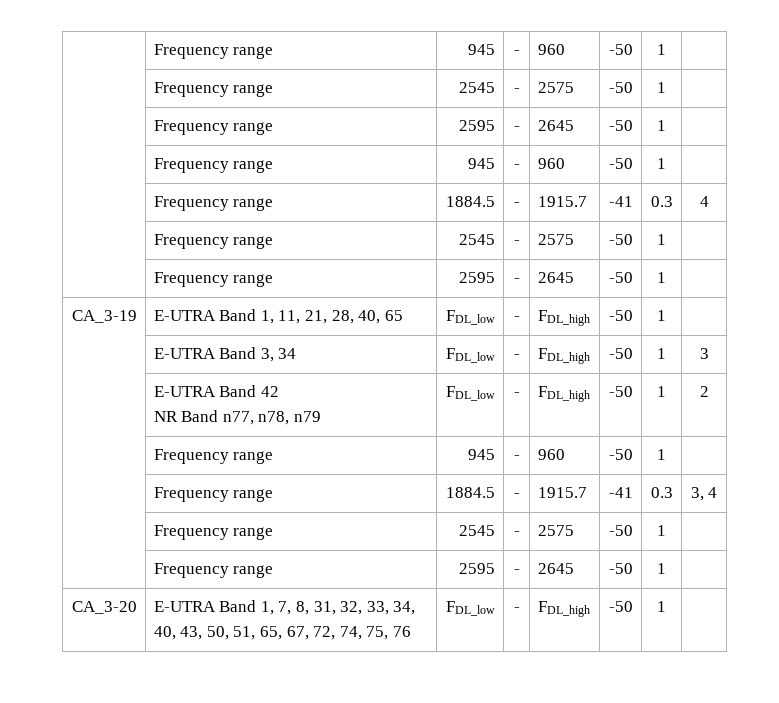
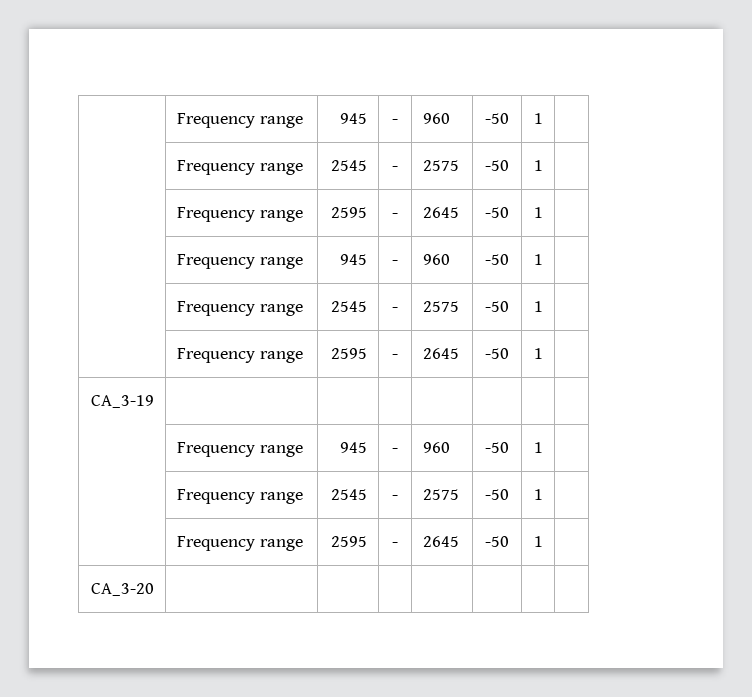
[153,196,274,211] [446,196,496,207] [513,202,520,207] [537,196,587,207] [608,196,633,207] [650,196,673,207] [699,196,709,207] // | Frequency range | 1884.5 | - | 1915.7 | -41 | 0.3 | 4 -> (543, 259) none
[153,309,403,324] [446,310,496,325] [513,316,520,321] [537,310,590,326] [608,310,633,321] [657,310,666,321] [153,347,297,362] [446,348,496,363] [513,354,520,359] [537,348,590,364] [608,348,633,359] [657,348,666,359] [699,348,709,359] [153,385,279,397] [153,410,321,425] [446,386,496,401] [513,392,520,397] [537,386,590,402] [608,386,633,397] [657,386,666,397] [699,386,709,397] [153,449,274,464] [468,449,496,460] [513,455,520,460] [537,449,565,460] [608,449,633,460] [657,449,666,460] [153,487,274,502] [446,487,496,498] [513,493,520,498] [537,487,587,498] [608,487,633,498] [650,487,673,498] [690,487,718,501] E-UTRA Band 1, 11, 21, 28, 40, 65 | FDL_low | - | FDL_high | -50 | 1 | // | E-UTRA Band 3, 34 | FDL_low | - | FDL_high | -50 | 1 | 3 // | E-UTRA Band 42 // NR Band n77, n78, n79 | FDL_low | - | FDL_high | -50 | 1 | 2 // | Frequency range | 945 | - | 960 | -50 | 1 | // | Frequency range | 1884.5 | - | 1915.7 | -41 | 0.3 | 3, 4 -> [176,442,303,457] [340,442,368,453] [392,448,398,453] [422,442,450,453] [485,442,509,453] [533,442,543,453] | | | | | | // | Frequency range | 945 | - | 960 | -50 | 1 |
[153,600,416,615] [153,626,411,640] [446,601,496,616] [513,607,520,612] [537,601,590,617] [608,601,633,612] [657,601,666,612] E-UTRA Band 1, 7, 8, 31, 32, 33, 34, 40, 43, 50, 51, 65, 67, 72, 74, 75, 76 | FDL_low | - | FDL_high | -50 | 1 -> (154, 589) | | | | |

